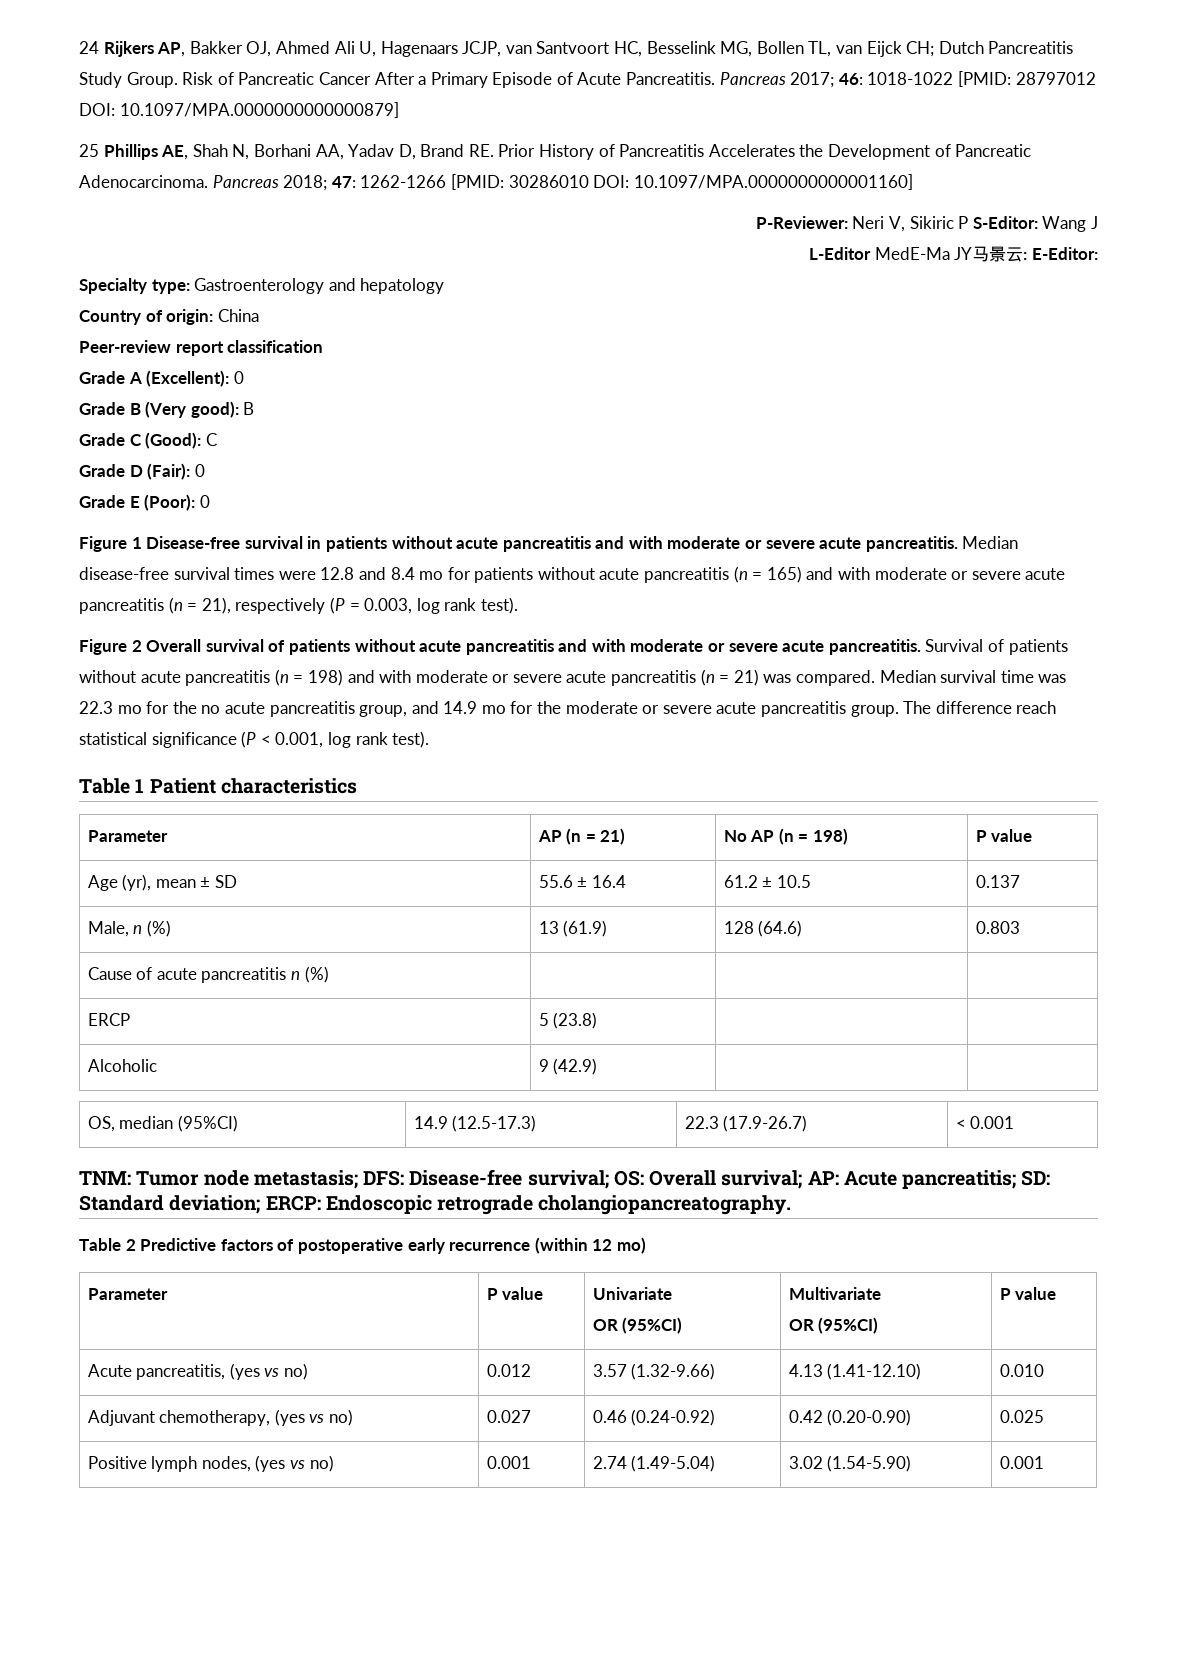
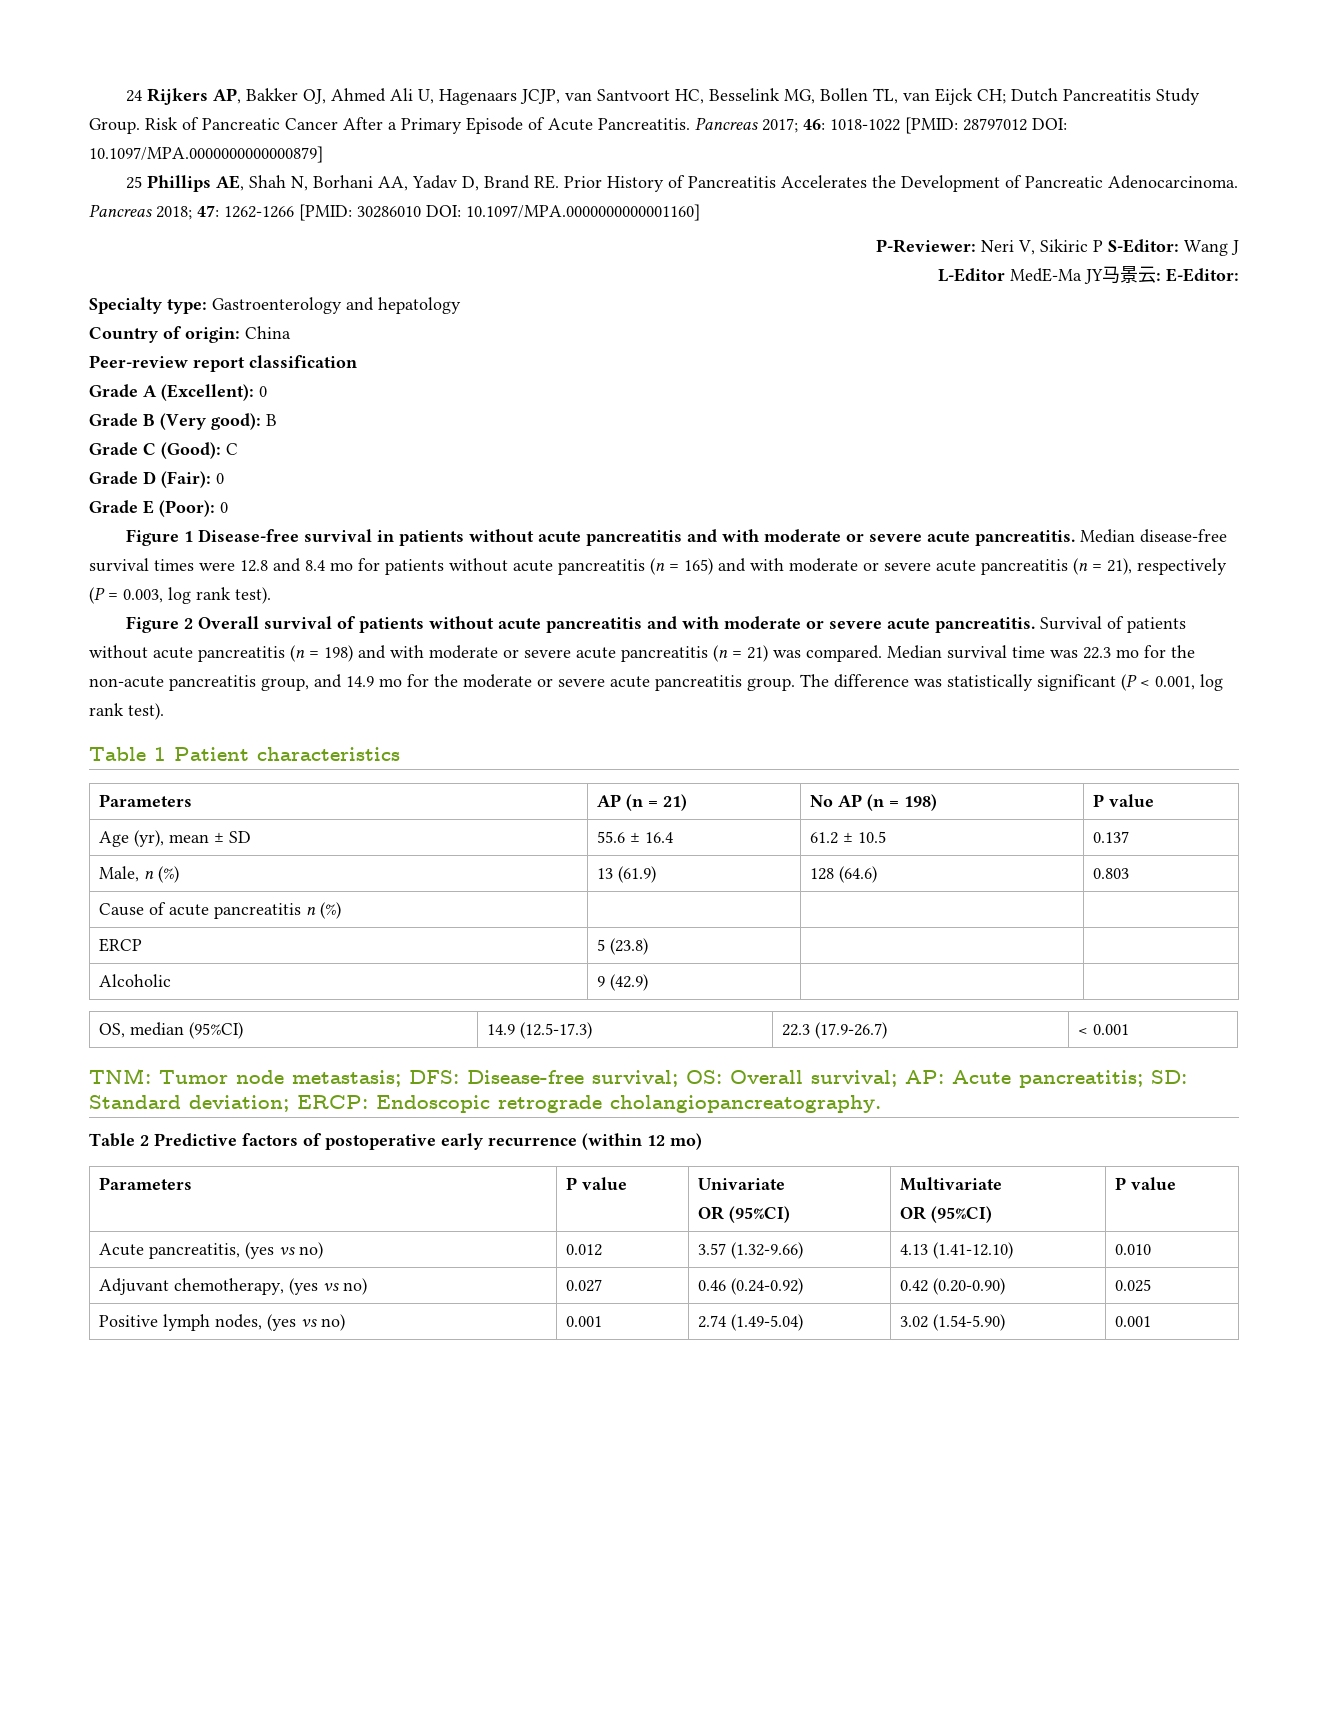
[201,702,265,714] no acute -> [89,676,164,688] non-acute
[1016,701,1057,714] [79,732,237,748] reach statistical significance -> [914,674,1116,691] was statistically significant
[87,830,168,842] Parameter -> [98,794,192,807] Parameters
[87,1288,168,1300] Parameter -> [98,1177,192,1190] Parameters

